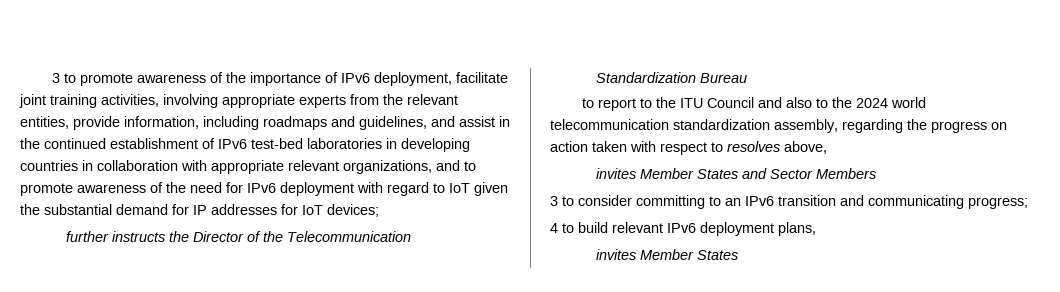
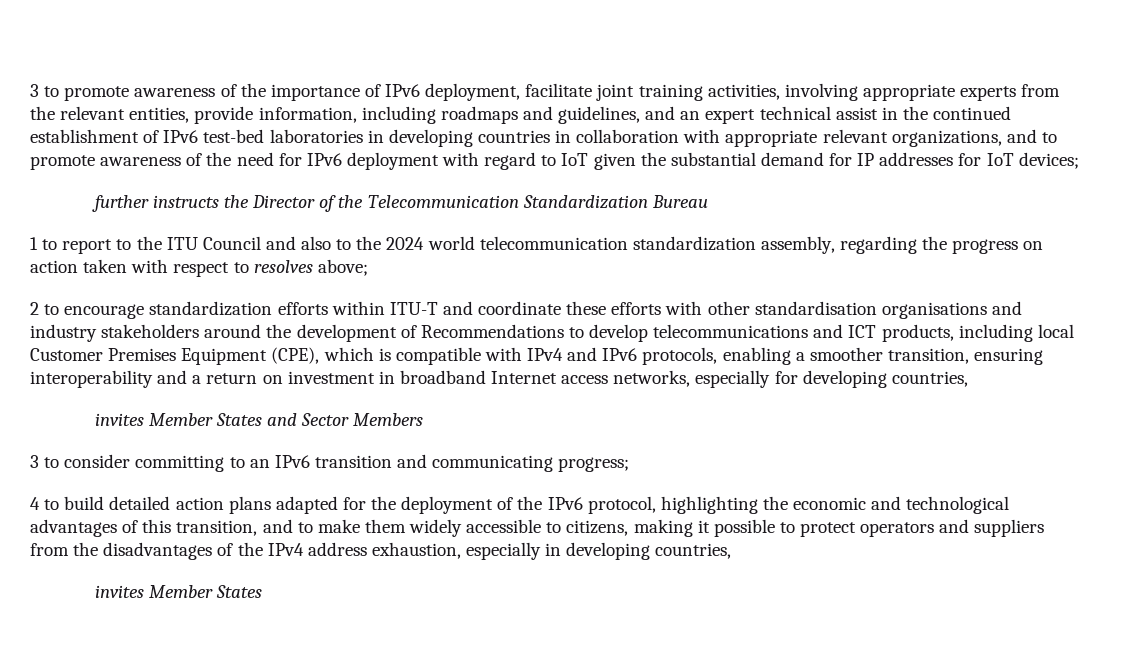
(455, 121) none -> [680,106,831,124] an expert technical
(748, 78) none -> [30,237,38,250] 1
[784,141,827,154] above, -> [317,259,368,276] [30,301,1022,319] [30,324,1074,342] [30,347,1044,365] [30,370,968,388] above; // 2 to encourage standardization efforts within ITU-T and coordinate these efforts with other standardisation organisations and industry stakeholders around the development of Recommendations to develop telecommunications and ICT products, including local Customer Premises Equipment (CPE), which is compatible with IPv4 and IPv6 protocols, enabling a smoother transition, ensuring interoperability and a return on investment in broadband Internet access networks, especially for developing countries,
[612,222,816,236] relevant IPv6 deployment plans, -> [109,496,1010,514] [30,519,1045,537] [30,542,732,560] detailed action plans adapted for the deployment of the IPv6 protocol, highlighting the economic and technological advantages of this transition, and to make them widely accessible to citizens, making it possible to protect operators and suppliers from the disadvantages of the IPv4 address exhaustion, especially in developing countries,

